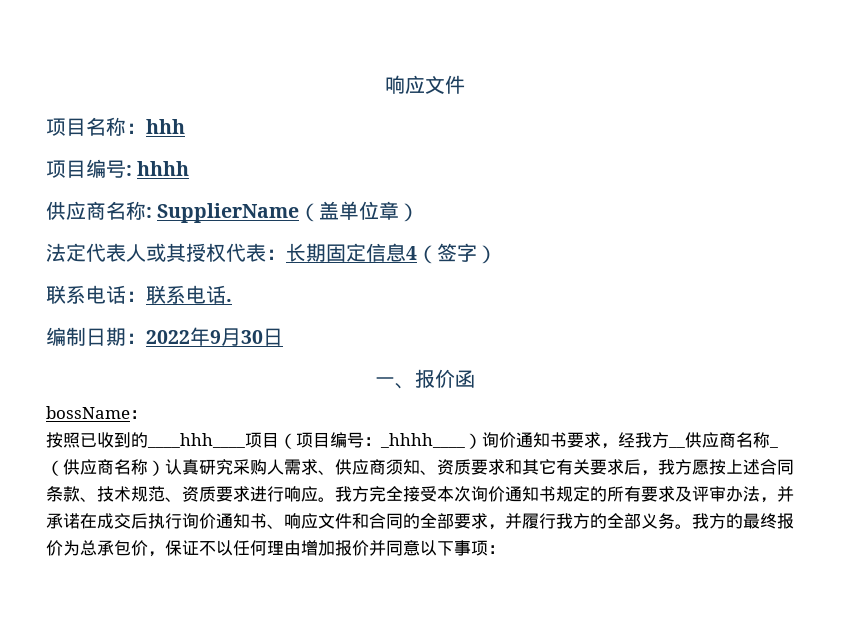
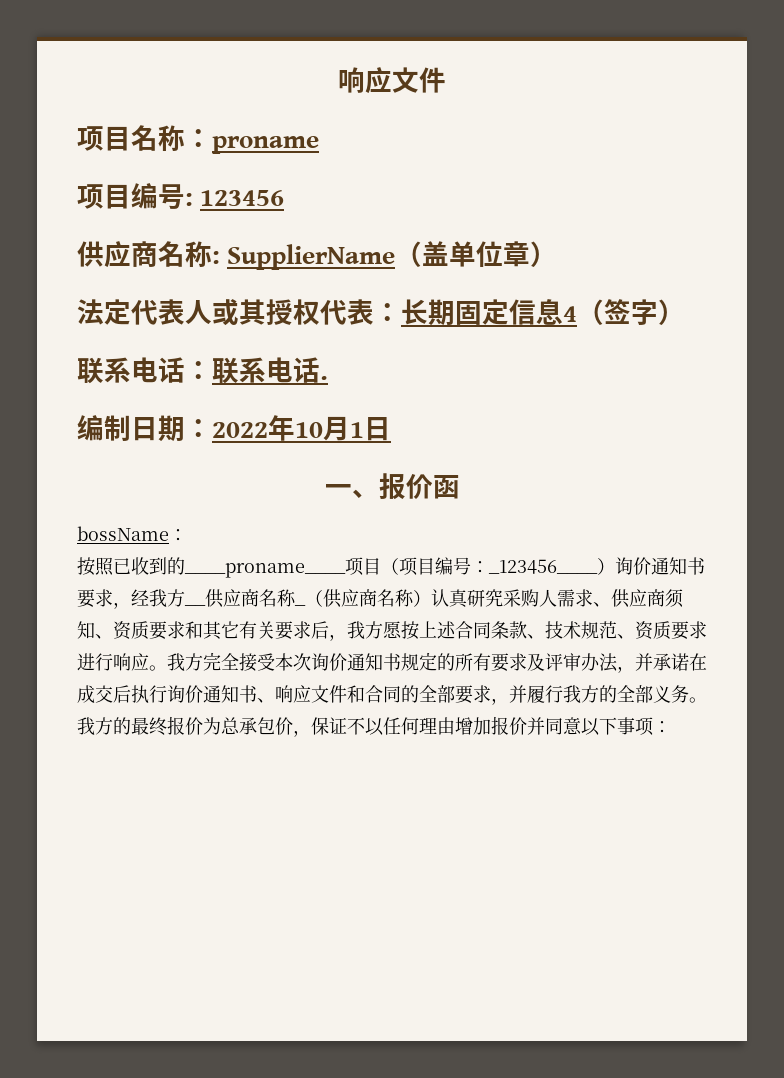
[146,119,185,134] [46,159,190,178] hhh // 项目编号: hhhh -> [212,136,319,154] [77,183,285,209] proname // 项目编号: 123456
[210,328,263,346] 9月30 -> [295,416,364,441] 10月1
[147,433,245,448] ____hhh____ -> [184,563,346,578] ____proname____
[380,433,465,448] _hhhh____ -> [488,559,598,574] _123456____

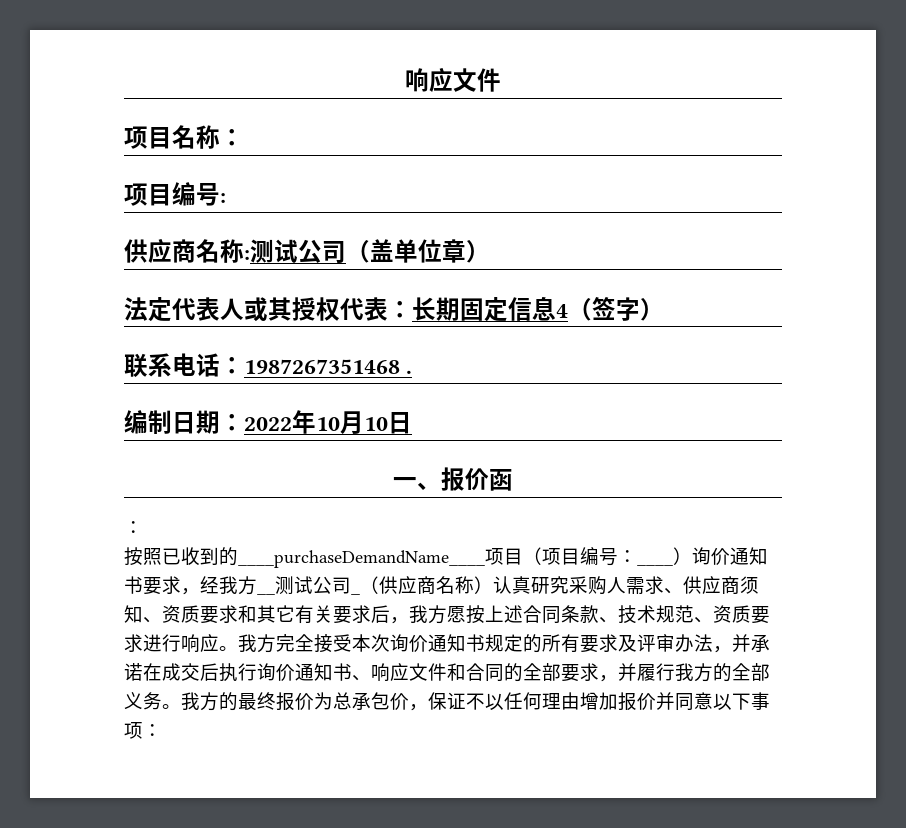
[212,136,319,154] [77,183,285,209] proname // 项目编号: 123456 -> [124,182,226,206] // 项目编号:
[227,244,396,270] SupplierName -> [250,239,346,264] 测试公司
[212,357,320,384] 联系电话 -> [244,359,400,374] 1987267351468
[350,422,364,438] 1 -> [364,417,388,431] 10
[77,526,169,541] bossName -> (513, 480) none
[184,563,346,578] ____proname____ -> [238,550,485,568] ____purchaseDemandName____
[488,559,598,574] _123456____ -> [637,563,673,566] ____
[205,589,296,608] 供应商名称 -> [275,576,351,595] 测试公司

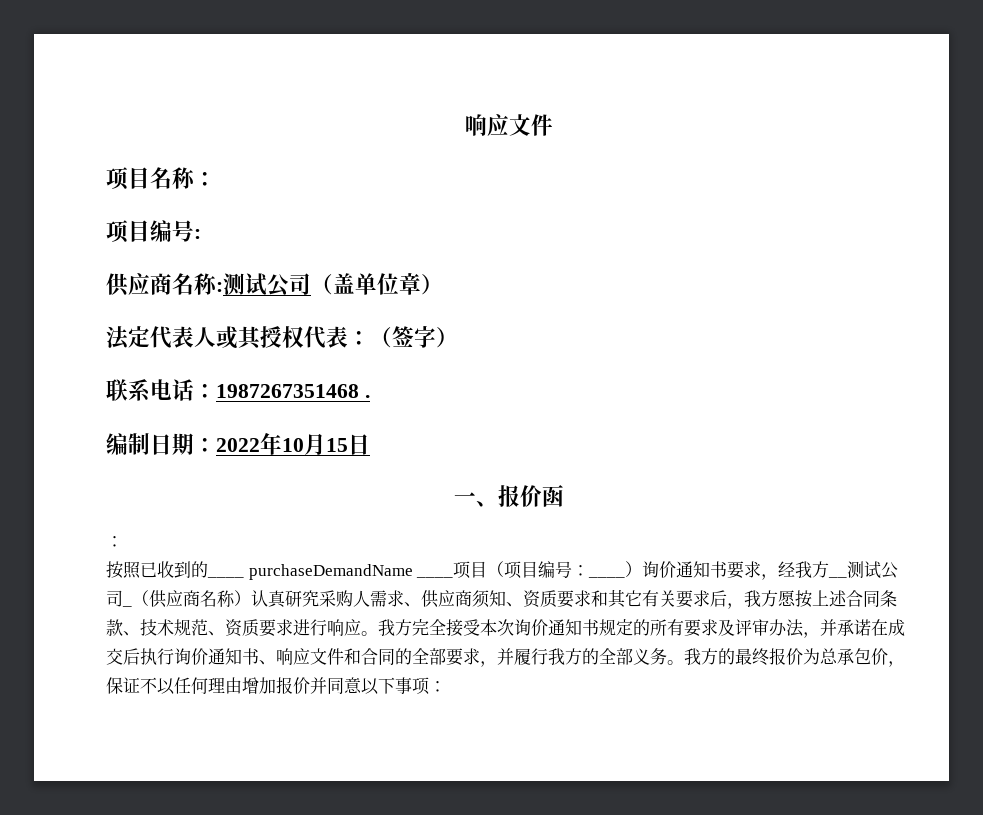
[412,296,568,322] 长期固定信息4 -> (370, 338) none
[364,417,388,431] 10 -> [326,438,348,452] 15
[238,550,485,568] ____purchaseDemandName____ -> [207,564,454,580] ____ purchaseDemandName ____

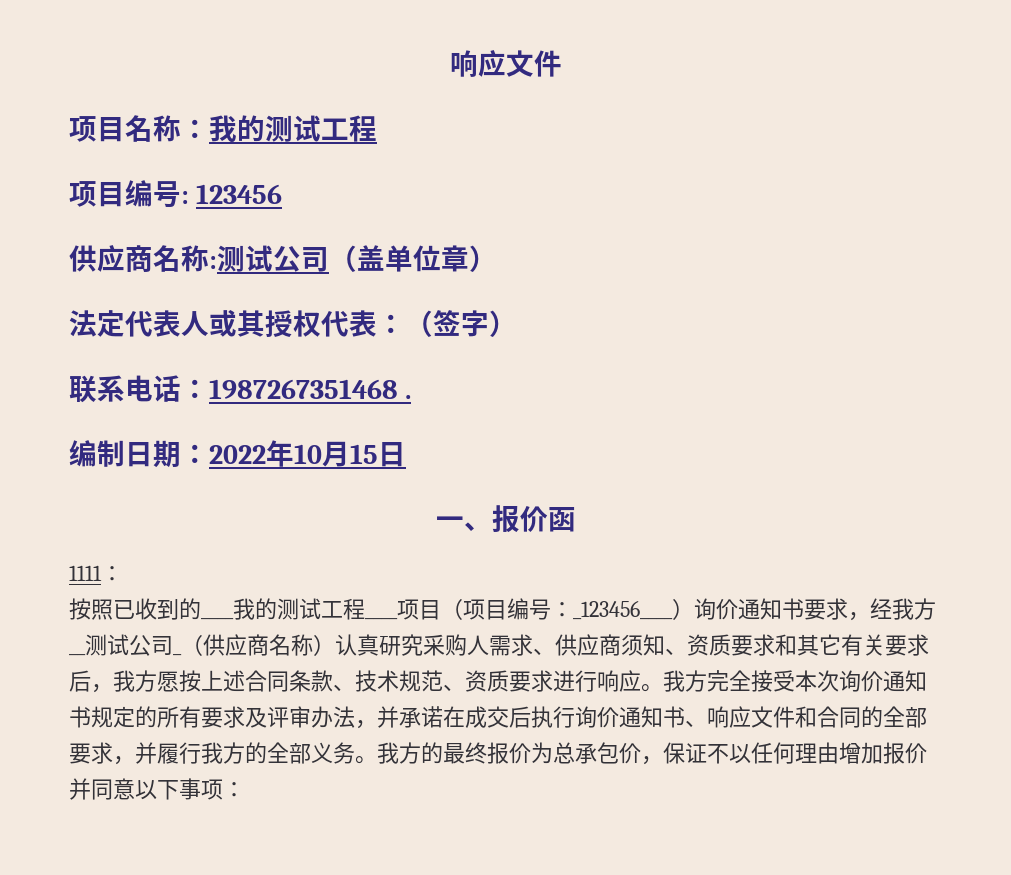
[106,220,201,243] // 项目编号: -> [209,115,377,142] [69,180,283,207] 我的测试工程 // 项目编号: 123456
(564, 496) none -> [69,565,102,581] 1111
[248,564,413,580] purchaseDemandName -> [233,598,365,620] 我的测试工程
[588,576,626,578] ____ -> [573,601,673,620] _123456____

